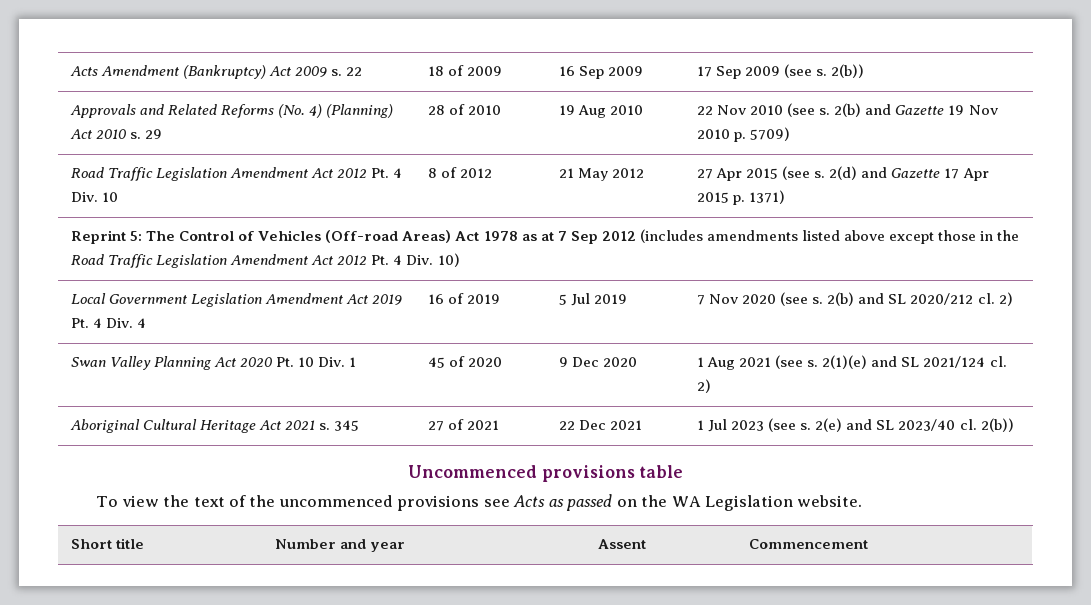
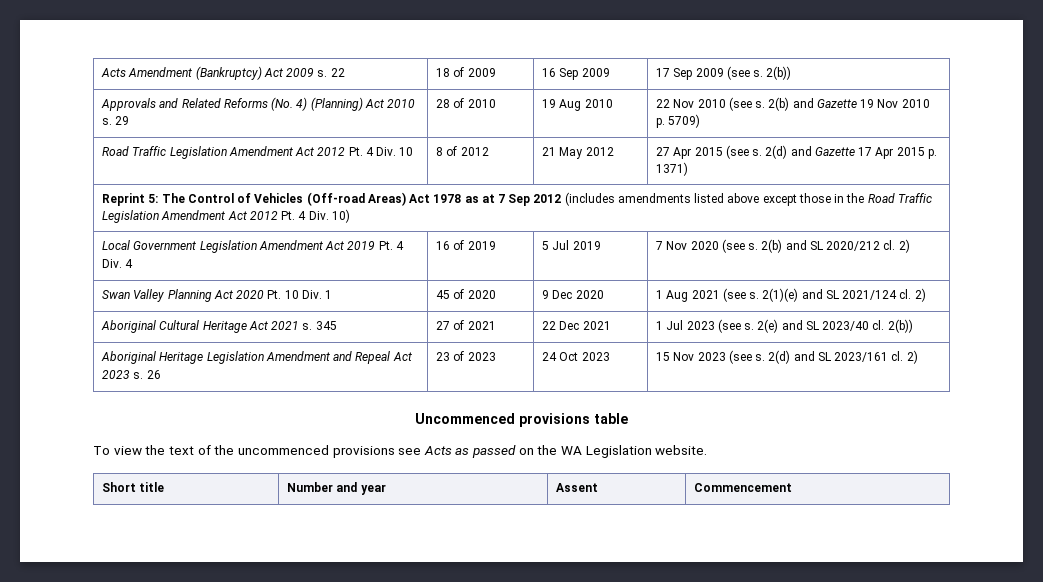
(1014, 425) none -> [101,351,412,364] [102,370,161,379] [436,351,496,361] [542,352,610,361] [656,350,918,364] // Aboriginal Heritage Legislation Amendment and Repeal Act 2023 s. 26 | 23 of 2023 | 24 Oct 2023 | 15 Nov 2023 (see s. 2(d) and SL 2023/161 cl. 2)

